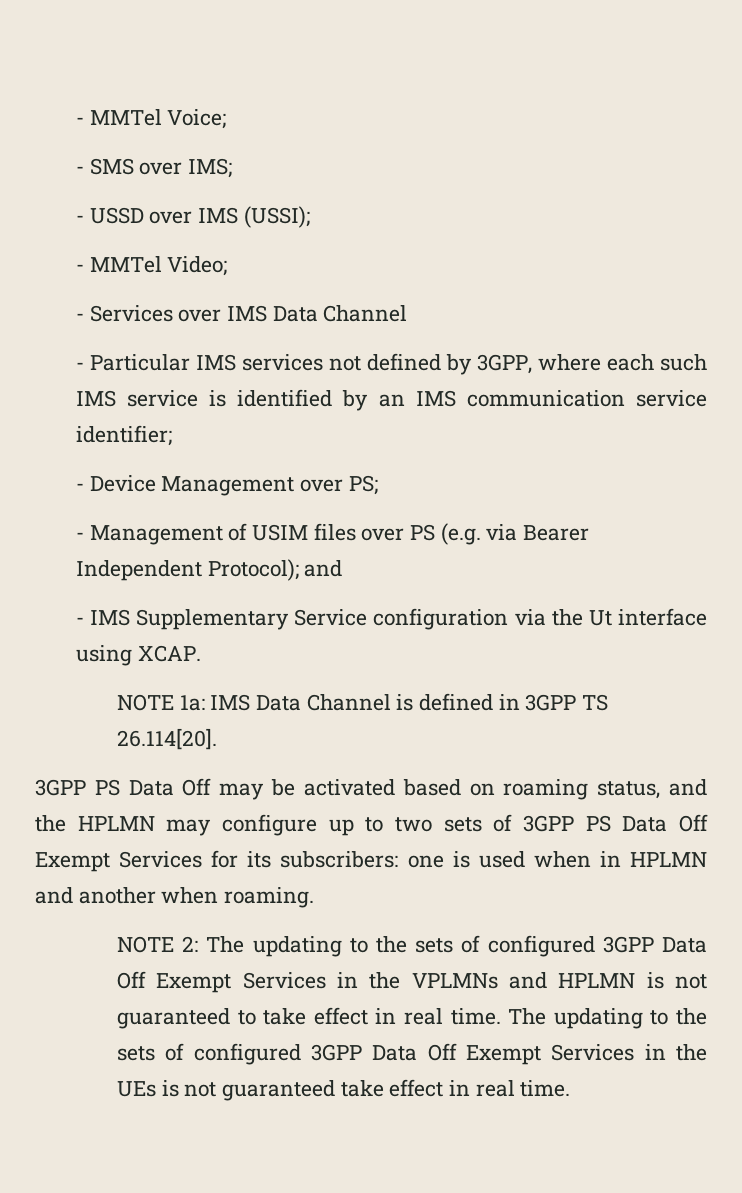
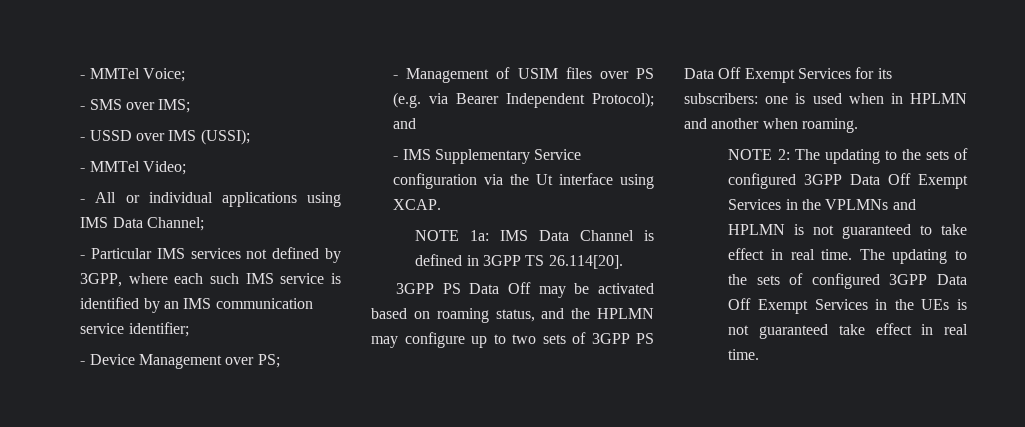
[89,305,408,322] Services over IMS Data Channel -> [95,192,341,207] [80,217,204,231] All or individual applications using IMS Data Channel;

